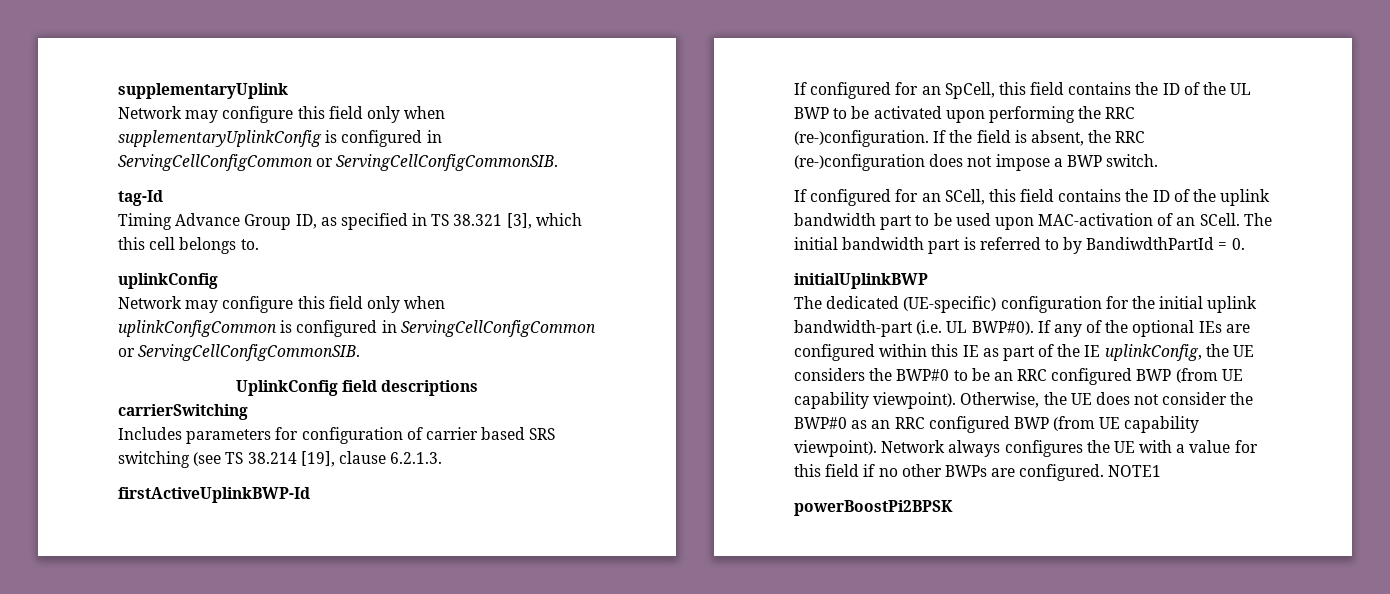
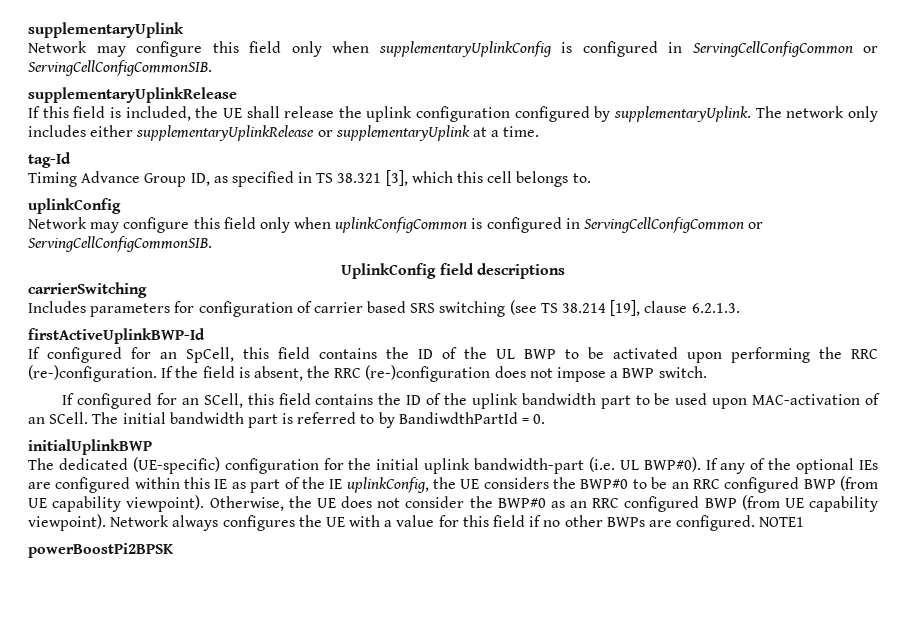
(559, 162) none -> [28,87,237,103] [28,106,878,122] [28,125,540,141] // supplementaryUplinkRelease // If this field is included, the UE shall release the uplink configuration configured by supplementaryUplink. The network only includes either supplementaryUplinkRelease or supplementaryUplink at a time.

